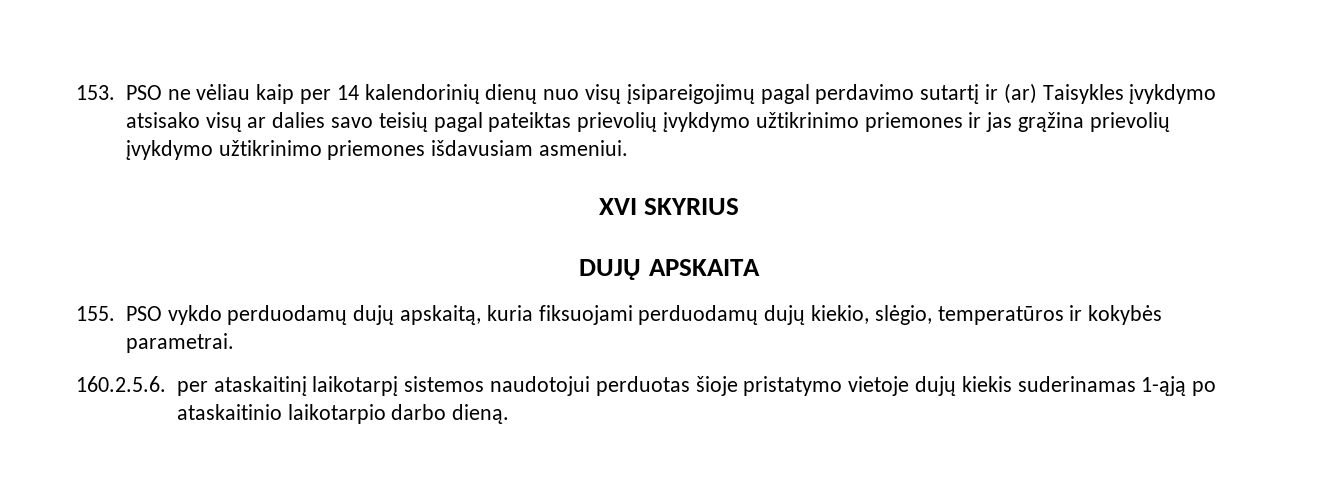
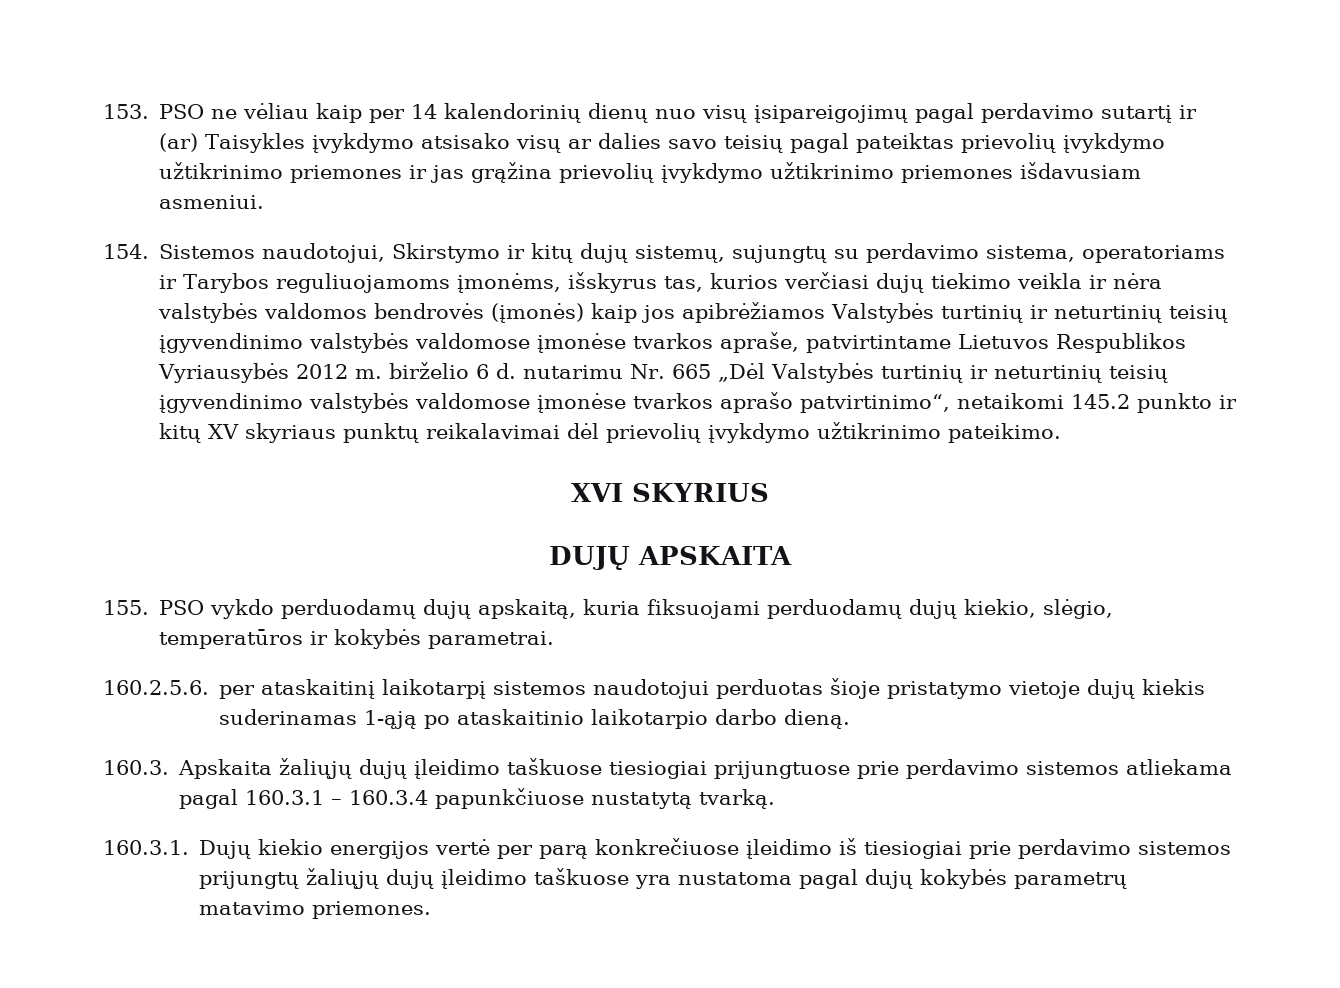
(628, 148) none -> [103,243,1226,263] [159,272,1163,293] [158,302,1229,323] [159,332,1187,353] [158,362,1169,383] [159,392,1238,413] [159,422,1062,443] // 154. Sistemos naudotojui, Skirstymo ir kitų dujų sistemų, sujungtų su perdavimo sistema, operatoriams ir Tarybos reguliuojamoms įmonėms, išskyrus tas, kurios verčiasi dujų tiekimo veikla ir nėra valstybės valdomos bendrovės (įmonės) kaip jos apibrėžiamos Valstybės turtinių ir neturtinių teisių įgyvendinimo valstybės valdomose įmonėse tvarkos apraše, patvirtintame Lietuvos Respublikos Vyriausybės 2012 m. birželio 6 d. nutarimu Nr. 665 „Dėl Valstybės turtinių ir neturtinių teisių įgyvendinimo valstybės valdomose įmonėse tvarkos aprašo patvirtinimo“, netaikomi 145.2 punkto ir kitų XV skyriaus punktų reikalavimai dėl prievolių įvykdymo užtikrinimo pateikimo.
(510, 414) none -> [103,758,1233,779] [179,788,776,809] [103,838,1232,859] [199,868,1128,889] [199,901,432,919] // 160.3. Apskaita žaliųjų dujų įleidimo taškuose tiesiogiai prijungtuose prie perdavimo sistemos atliekama pagal 160.3.1 – 160.3.4 papunkčiuose nustatytą tvarką. // 160.3.1. Dujų kiekio energijos vertė per parą konkrečiuose įleidimo iš tiesiogiai prie perdavimo sistemos prijungtų žaliųjų dujų įleidimo taškuose yra nustatoma pagal dujų kokybės parametrų matavimo priemones.

